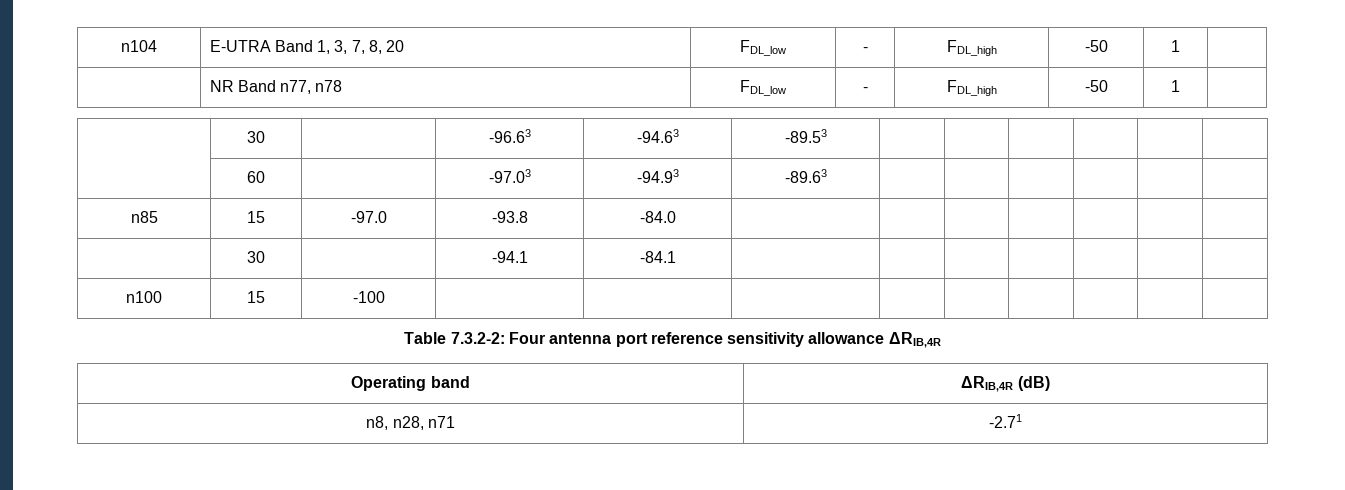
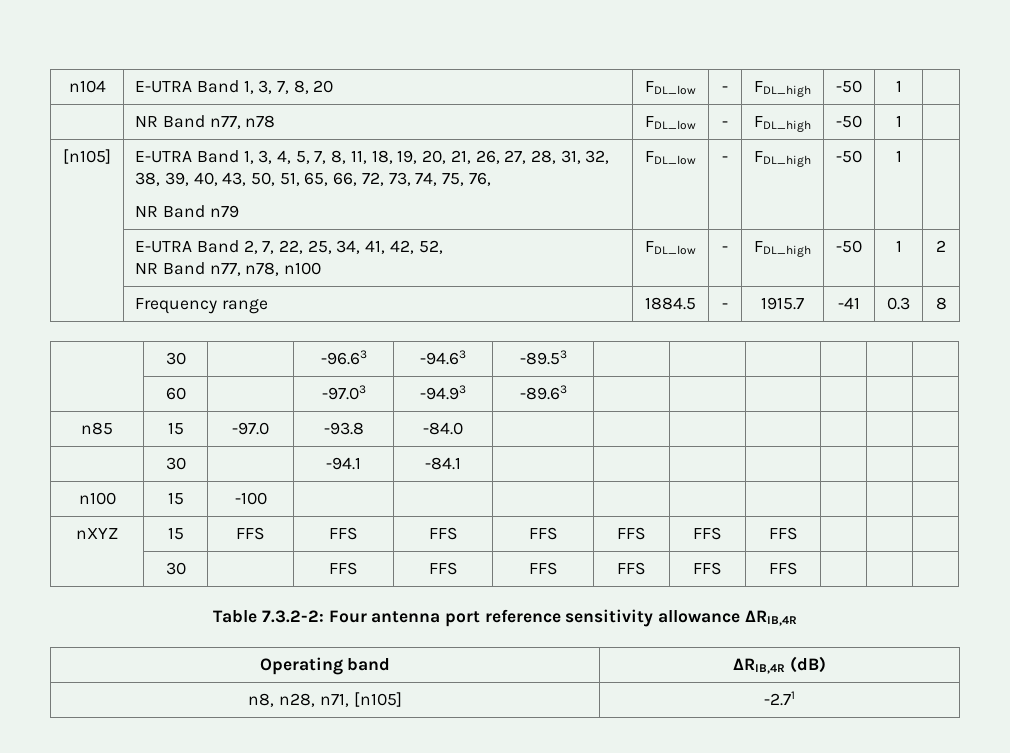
(1180, 86) none -> [63,149,111,164] [135,150,610,164] [135,172,491,186] [135,205,239,218] [645,151,696,165] [722,156,728,162] [754,151,811,167] [836,150,862,163] [895,150,902,162] [135,240,443,254] [135,262,321,276] [645,241,696,255] [722,246,728,252] [754,241,811,257] [836,240,862,253] [895,240,902,252] [936,240,946,252] [135,298,268,314] [645,297,696,310] [722,303,728,309] [761,297,804,310] [838,297,860,309] [887,297,910,310] [935,297,947,310] // [n105] | E-UTRA Band 1, 3, 4, 5, 7, 8, 11, 18, 19, 20, 21, 26, 27, 28, 31, 32, 38, 39, 40, 43, 50, 51, 65, 66, 72, 73, 74, 75, 76, // NR Band n79 | FDL_low | - | FDL_high | -50 | 1 | // | E-UTRA Band 2, 7, 22, 25, 34, 41, 42, 52, // NR Band n77, n78, n100 | FDL_low | - | FDL_high | -50 | 1 | 2 // | Frequency range | 1884.5 | - | 1915.7 | -41 | 0.3 | 8
(385, 297) none -> [76,528,118,539] [167,527,184,540] [236,527,265,540] [329,527,358,540] [428,527,458,540] [528,527,558,540] [617,527,646,540] [693,527,722,540] [768,527,798,540] [165,562,186,575] [329,562,358,575] [428,562,458,575] [528,562,558,575] [617,562,646,575] [693,562,722,575] [768,562,798,575] // nXYZ | 15 | FFS | FFS | FFS | FFS | FFS | FFS | FFS | | | // | 30 | | FFS | FFS | FFS | FFS | FFS | FFS | | |
[427,416,455,428] n71 -> [319,692,402,707] n71, [n105]

